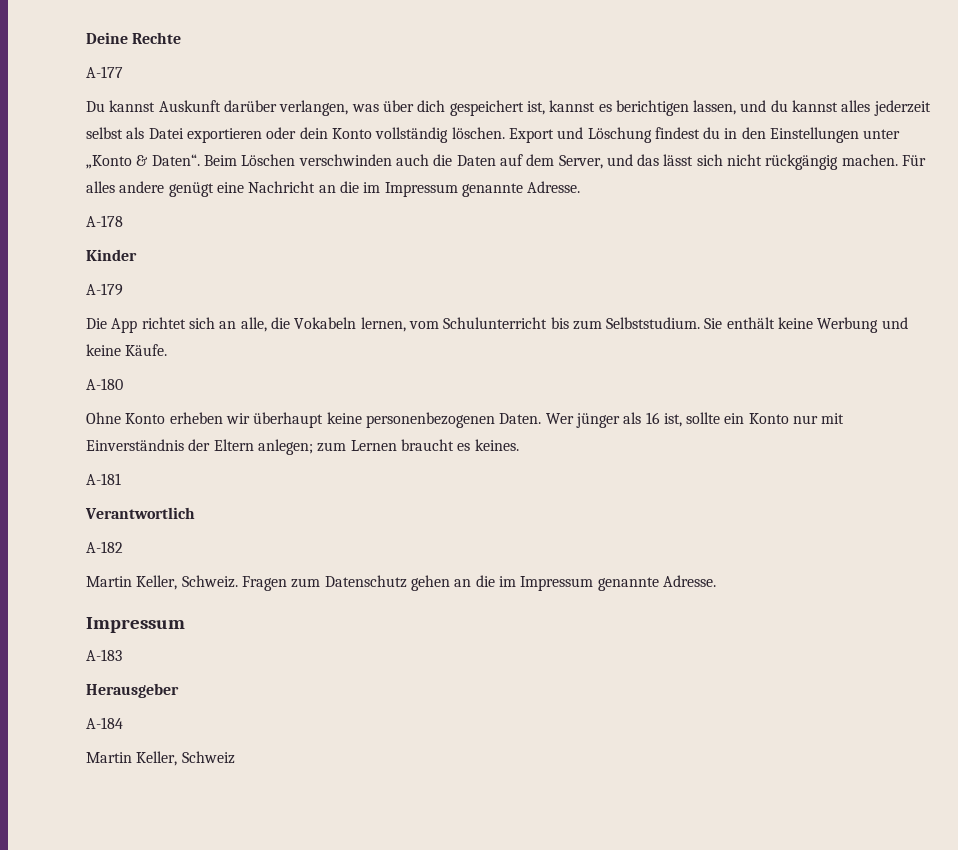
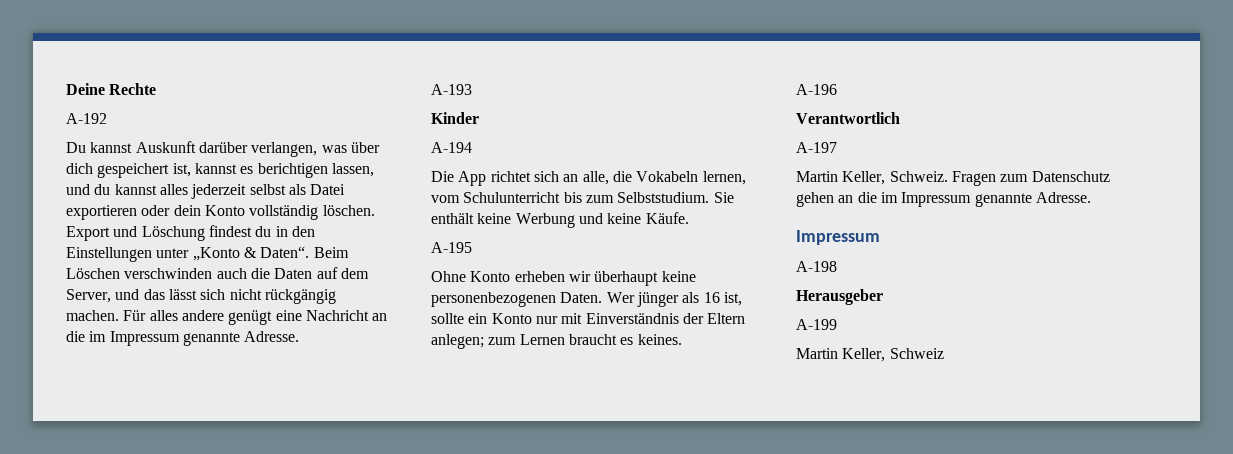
[86,66,123,78] A-177 -> [66,113,107,124] A-192
[86,215,123,227] A-178 -> [431,84,472,95] A-193
[86,283,123,296] A-179 -> [431,142,472,153] A-194
[86,378,123,390] A-180 -> [431,242,472,253] A-195
[86,473,121,485] A-181 -> [796,84,837,95] A-196
[86,541,123,553] A-182 -> [796,142,837,153] A-197
[86,649,122,661] A-183 -> [796,261,837,272] A-198
[86,717,123,729] A-184 -> [796,319,837,330] A-199

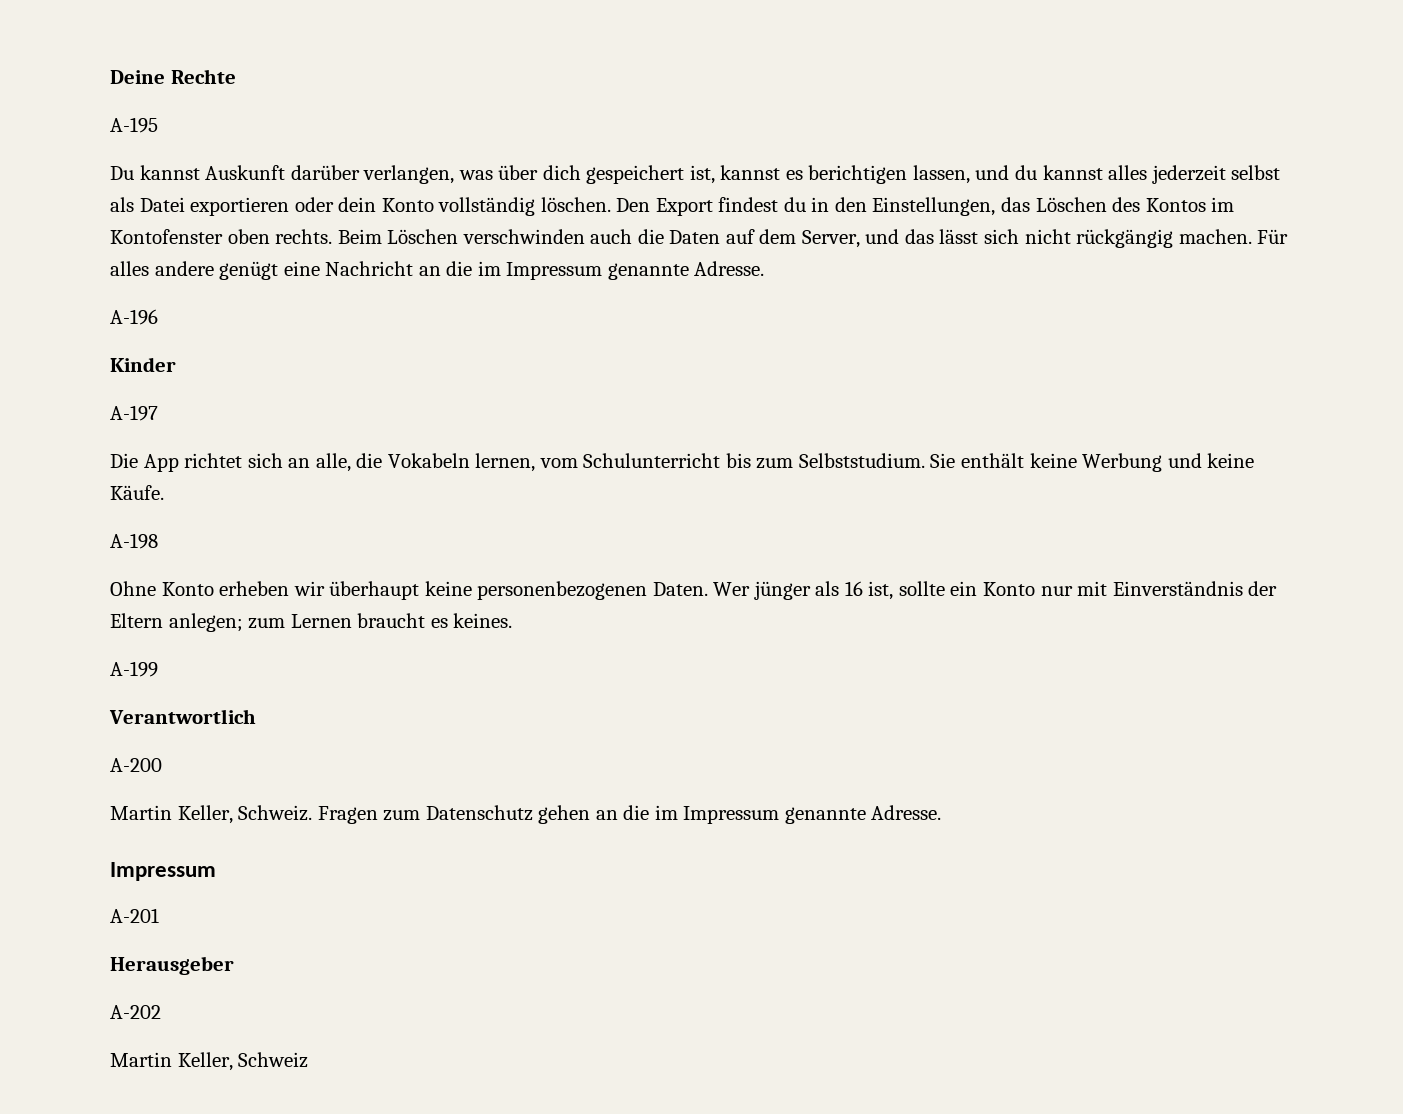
[66,113,107,124] A-192 -> [110,117,158,133] A-195
[66,226,205,241] Export und Löschung -> [616,198,713,216] Den Export
[66,246,310,262] Einstellungen unter „Konto & Daten“. -> [872,197,1235,216] [110,229,333,244] Einstellungen, das Löschen des Kontos im Kontofenster oben rechts.
[431,84,472,95] A-193 -> [110,309,158,325] A-196
[431,142,472,153] A-194 -> [110,405,158,421] A-197
[431,242,472,253] A-195 -> [110,533,158,549] A-198
[796,84,837,95] A-196 -> [110,661,158,677] A-199
[796,142,837,153] A-197 -> [110,758,162,772] A-200
[796,261,837,272] A-198 -> [110,908,159,923] A-201
[796,319,837,330] A-199 -> [110,1005,161,1019] A-202

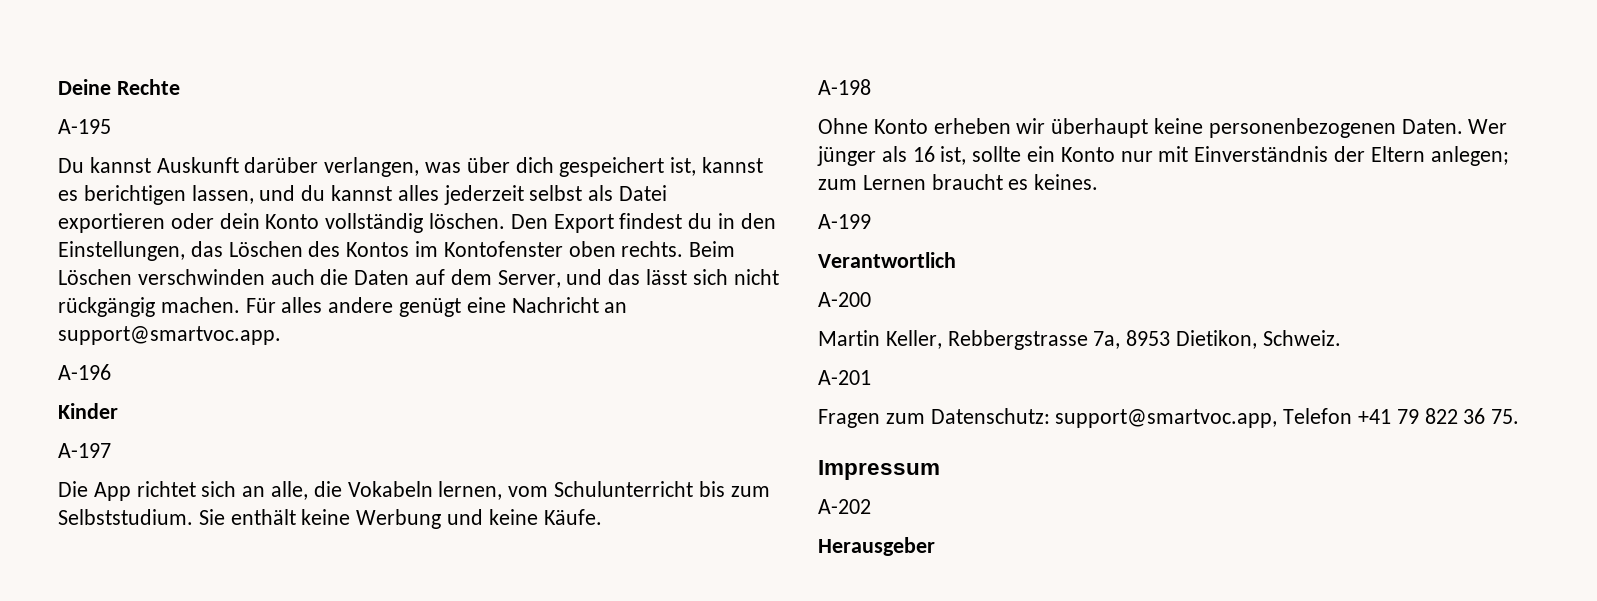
[446,261,765,280] die im Impressum genannte Adresse. -> [58,326,281,345] support@smartvoc.app.
(233, 814) none -> [947,330,1258,350] Rebbergstrasse 7a, 8953 Dietikon,
(313, 813) none -> [818,370,871,385] // A-201 //
[425,805,942,824] Datenschutz gehen an die im Impressum genannte Adresse. -> [930,408,1520,428] Datenschutz: support@smartvoc.app, Telefon +41 79 822 36 75.
[110,908,159,923] A-201 -> [818,499,871,514] A-202
[110,1005,161,1019] [110,1052,309,1071] // A-202 // Martin Keller, Schweiz -> (935, 546) none

